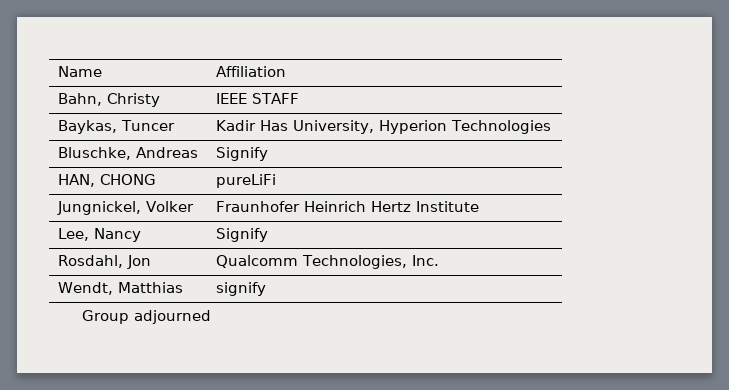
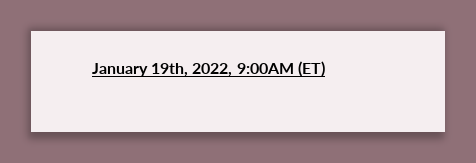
[57,66,102,77] [215,66,286,77] [57,93,160,107] [215,93,299,104] [57,120,175,134] [215,120,551,134] [57,147,198,160] [215,147,268,161] [57,174,156,187] [215,174,276,188] [56,201,194,215] [215,201,479,212] [57,228,141,242] [215,228,268,242] [57,255,151,269] [215,255,439,269] [57,282,183,295] [215,282,266,296] [82,310,212,324] Name | Affiliation // Bahn, Christy | IEEE STAFF // Baykas, Tuncer | Kadir Has University, Hyperion Technologies // Bluschke, Andreas | Signify // HAN, CHONG | pureLiFi // Jungnickel, Volker | Fraunhofer Heinrich Hertz Institute // Lee, Nancy | Signify // Rosdahl, Jon | Qualcomm Technologies, Inc. // Wendt, Matthias | signify // Group adjourned -> [92,61,325,77] January 19th, 2022, 9:00AM (ET)

